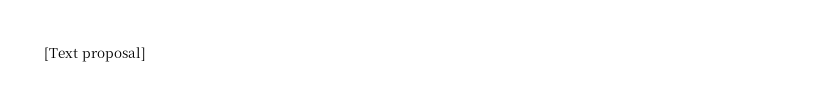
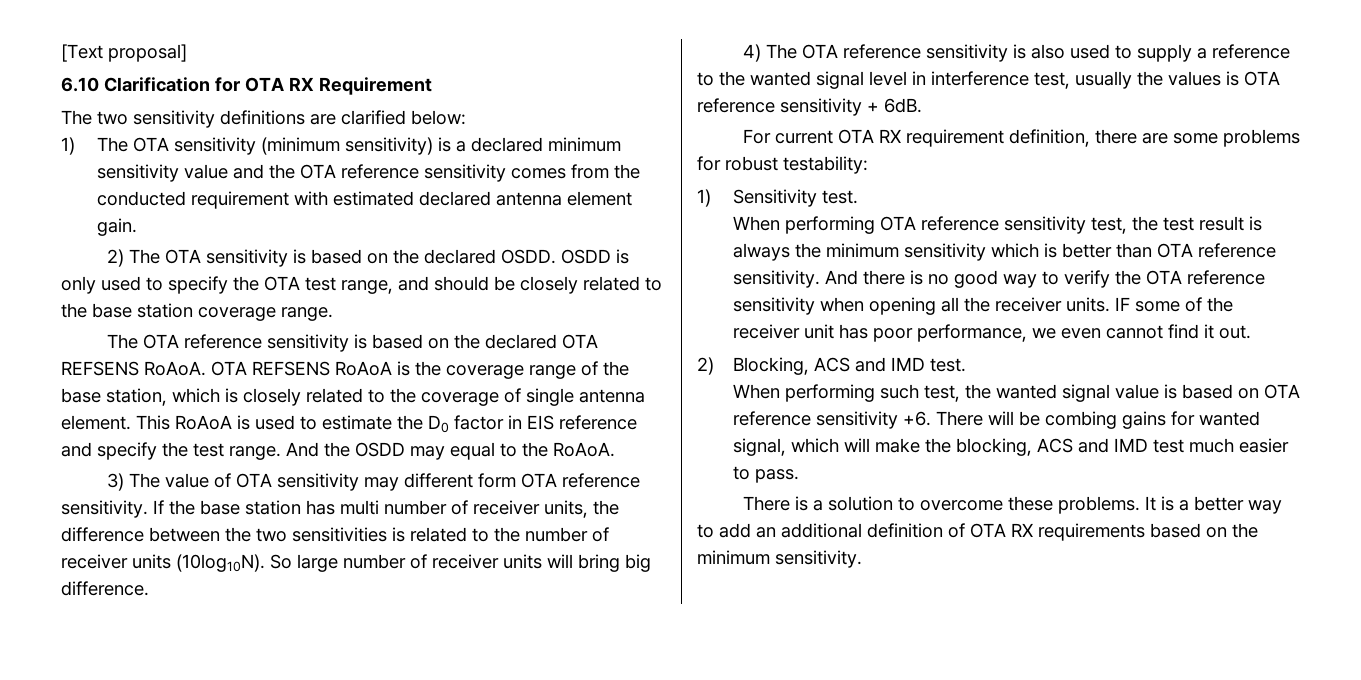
(146, 54) none -> [61,77,432,95] [61,110,466,128] [61,137,621,155] [96,164,640,182] [96,191,632,209] [96,218,137,236] [106,249,629,267] [61,276,662,294] [61,303,333,321] [106,334,598,352] [61,361,629,379] [61,388,645,406] [61,415,637,433] [61,442,615,460] [106,473,640,491] [61,500,619,518] [61,527,609,542] [61,554,651,572] [61,581,149,596] [742,44,1290,62] [697,71,1280,89] [697,98,922,116] [742,129,1300,147] [697,156,868,174] [697,189,858,207] [732,216,1262,234] [732,243,1276,261] [732,270,1265,288] [732,297,1233,315] [732,324,1251,342] [697,357,966,375] [732,384,1300,402] [732,411,1260,429] [732,438,1289,456] [732,466,799,483] [742,496,1282,514] [697,523,1258,541] [697,550,862,568] // 6.10 Clarification for OTA RX Requirement // The two sensitivity definitions are clarified below: // 1) The OTA sensitivity (minimum sensitivity) is a declared minimum sensitivity value and the OTA reference sensitivity comes from the conducted requirement with estimated declared antenna element gain. // 2) The OTA sensitivity is based on the declared OSDD. OSDD is only used to specify the OTA test range, and should be closely related to the base station coverage range. // The OTA reference sensitivity is based on the declared OTA REFSENS RoAoA. OTA REFSENS RoAoA is the coverage range of the base station, which is closely related to the coverage of single antenna element. This RoAoA is used to estimate the D0 factor in EIS reference and specify the test range. And the OSDD may equal to the RoAoA. // 3) The value of OTA sensitivity may different form OTA reference sensitivity. If the base station has multi number of receiver units, the difference between the two sensitivities is related to the number of receiver units (10log10N). So large number of receiver units will bring big difference. // 4) The OTA reference sensitivity is also used to supply a reference to the wanted signal level in interference test, usually the values is OTA reference sensitivity + 6dB. // For current OTA RX requirement definition, there are some problems for robust testability: // 1) Sensitivity test. // When performing OTA reference sensitivity test, the test result is always the minimum sensitivity which is better than OTA reference sensitivity. And there is no good way to verify the OTA reference sensitivity when opening all the receiver units. IF some of the receiver unit has poor performance, we even cannot find it out. // 2) Blocking, ACS and IMD test. // When performing such test, the wanted signal value is based on OTA reference sensitivity +6. There will be combing gains for wanted signal, which will make the blocking, ACS and IMD test much easier to pass. // There is a solution to overcome these problems. It is a better way to add an additional definition of OTA RX requirements based on the minimum sensitivity.

